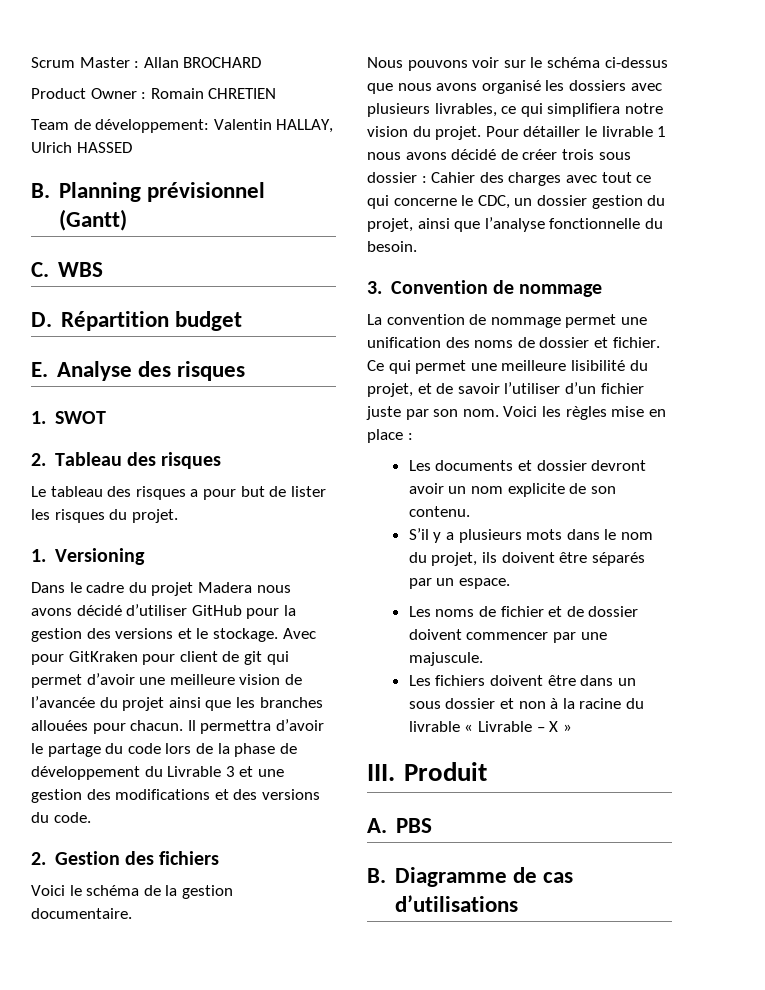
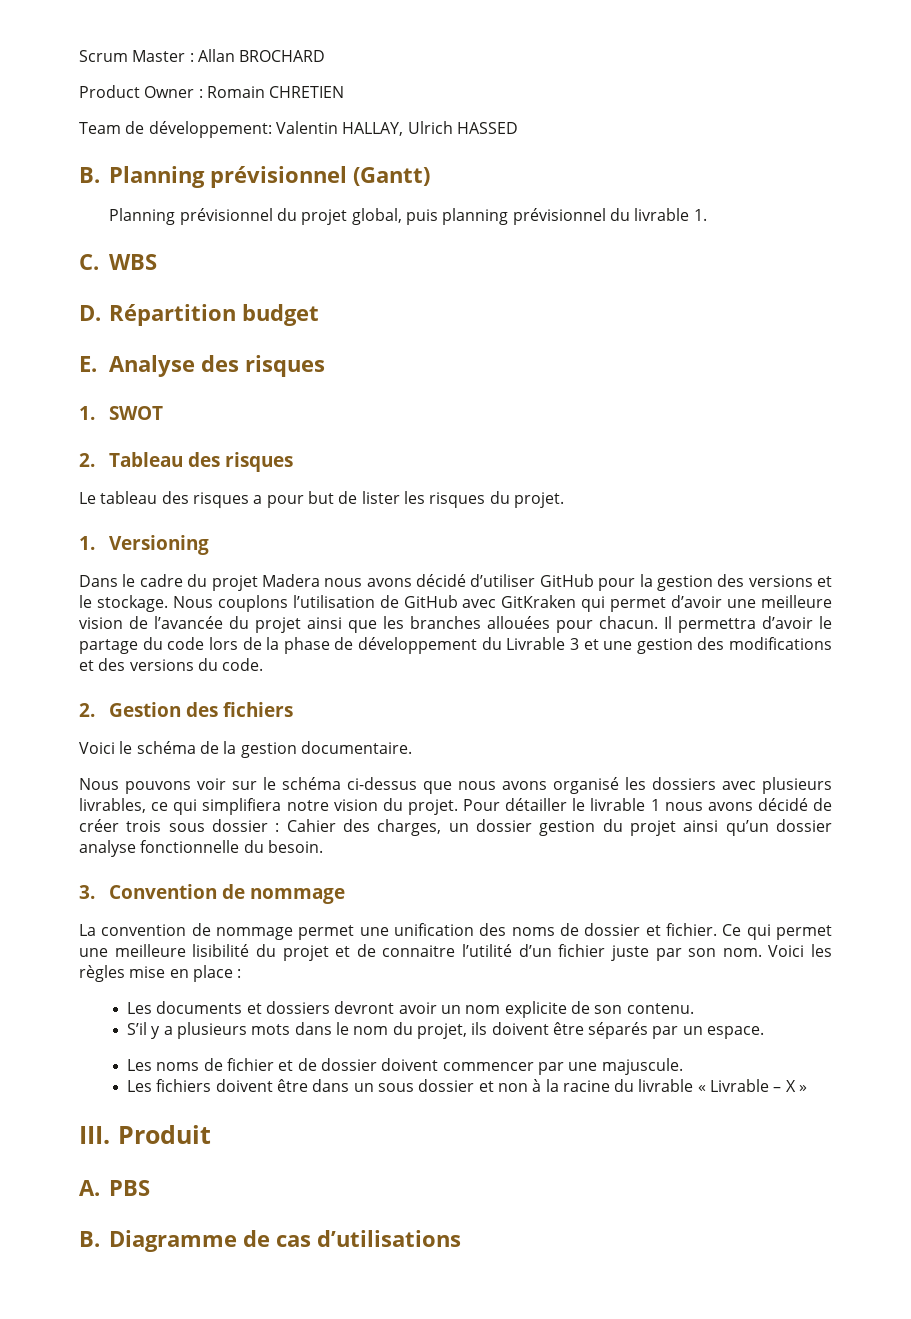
(127, 220) none -> [109,208,707,225] // Planning prévisionnel du projet global, puis planning prévisionnel du livrable 1.
[282,628,316,639] [31,651,262,665] Avec pour GitKraken pour client de git -> [172,595,577,612] Nous couplons l’utilisation de GitHub avec GitKraken
[508,172,652,186] [367,195,666,209] [367,217,545,232] charges avec tout ce qui concerne le CDC, un dossier gestion du projet, ainsi que l’analyse -> [377,819,833,836] [79,840,136,857] charges, un dossier gestion du projet ainsi qu’un dossier analyse
[367,382,561,397] projet, et de savoir l’utiliser -> [282,944,512,961] projet et de connaitre l’utilité
[536,460,587,471] dossier -> [265,1001,330,1014] dossiers

